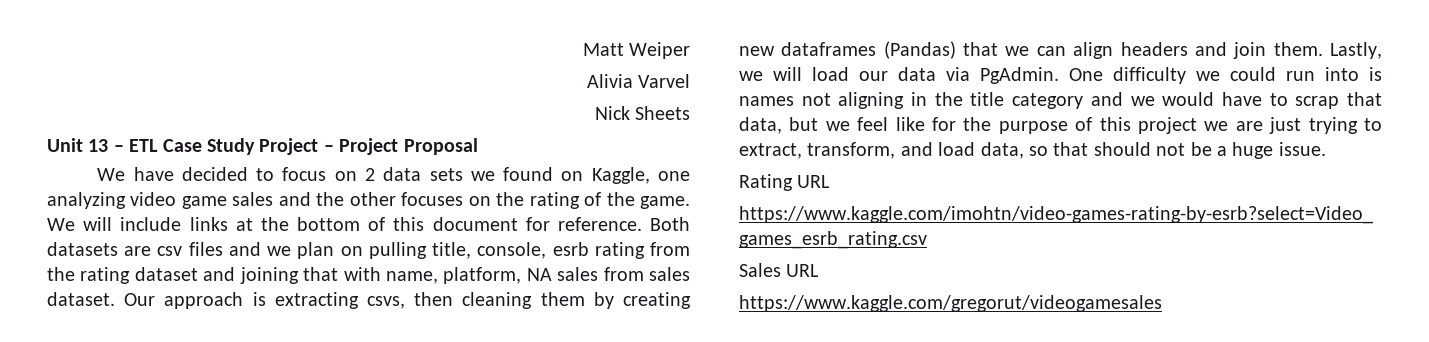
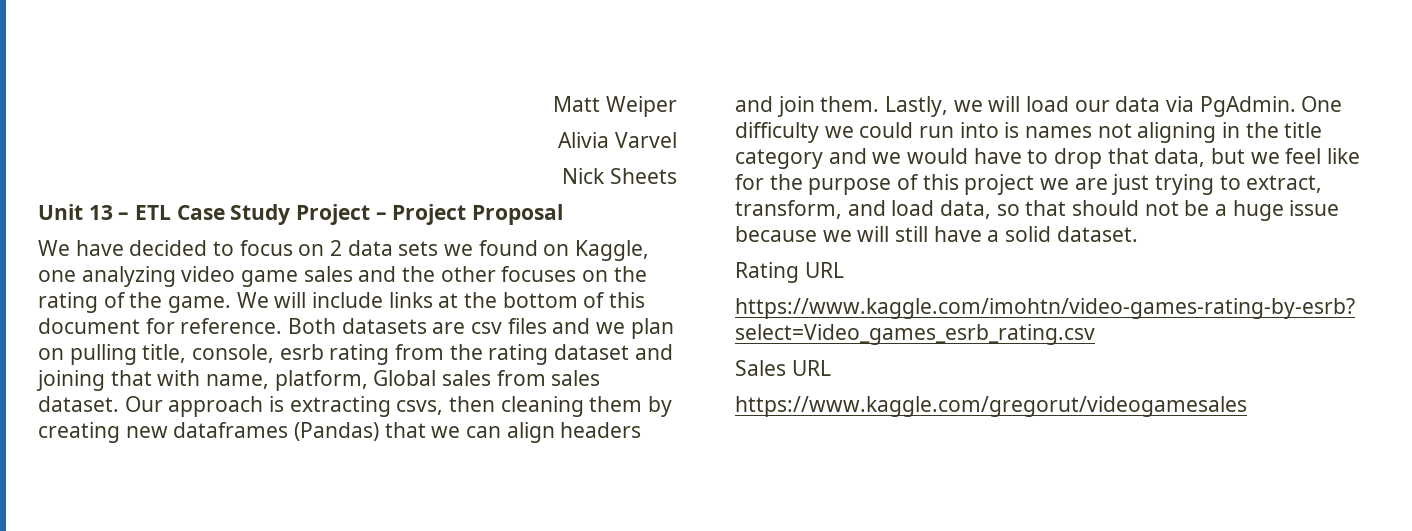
[526,268,552,281] NA -> [373,370,437,386] Global
[1295,96,1340,109] scrap -> [1054,148,1103,169] drop
[1278,142,1326,156] issue. -> [1289,200,1340,216] [735,226,1138,242] issue because we will still have a solid dataset.

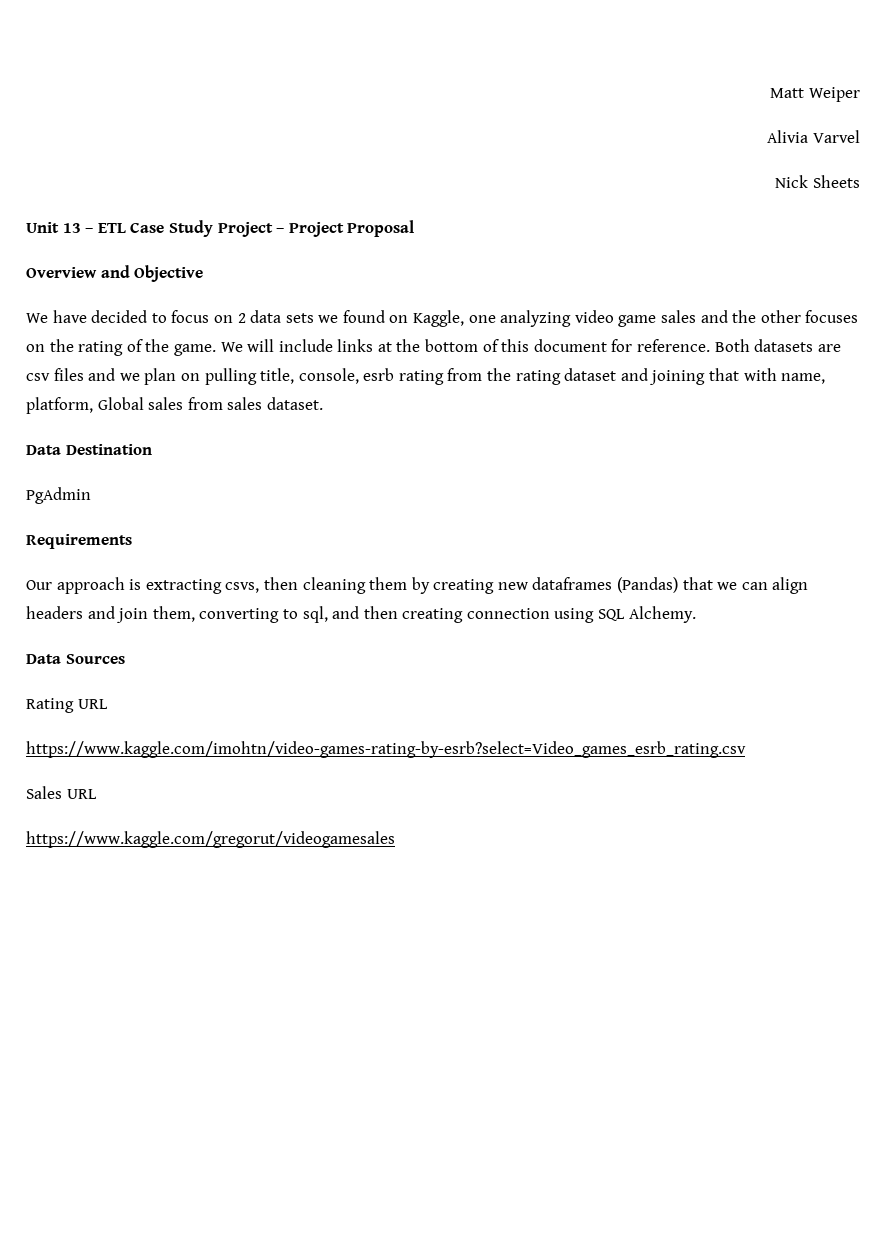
(564, 214) none -> [26,265,204,282] // Overview and Objective
(119, 404) none -> [26,444,152,455] [26,487,91,504] [26,534,132,549] // Data Destination // PgAdmin // Requirements //
[820,96,1343,117] [735,122,1323,143] [735,148,1361,169] [735,174,1323,195] [735,200,1340,221] [735,226,1138,242] them. Lastly, we will load our data via PgAdmin. One difficulty we could run into is names not aligning in the title category and we would have to drop that data, but we feel like for the purpose of this project we are just trying to extract, transform, and load data, so that should not be a huge issue because we will still have a solid dataset. -> [152,606,696,623] [26,654,125,664] them, converting to sql, and then creating connection using SQL Alchemy. // Data Sources

